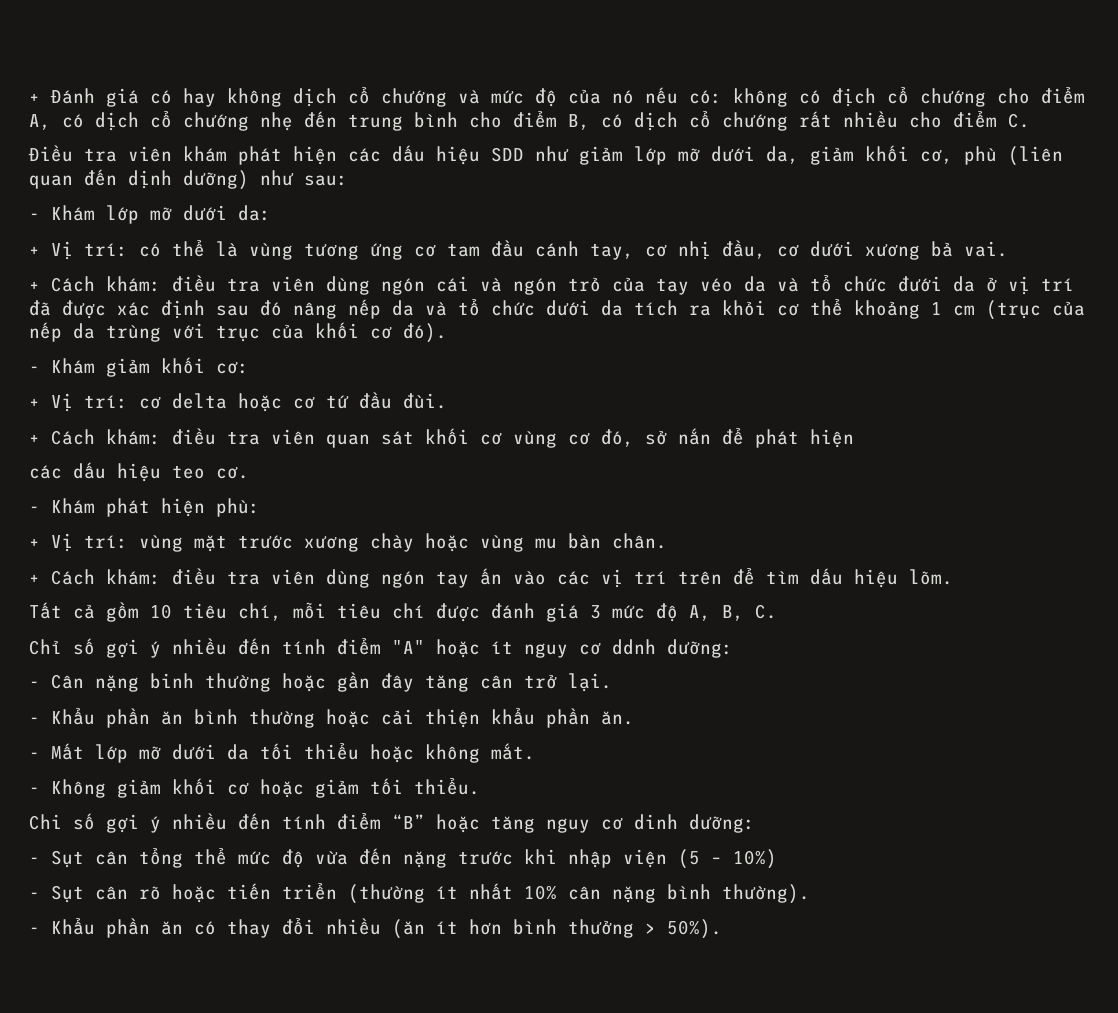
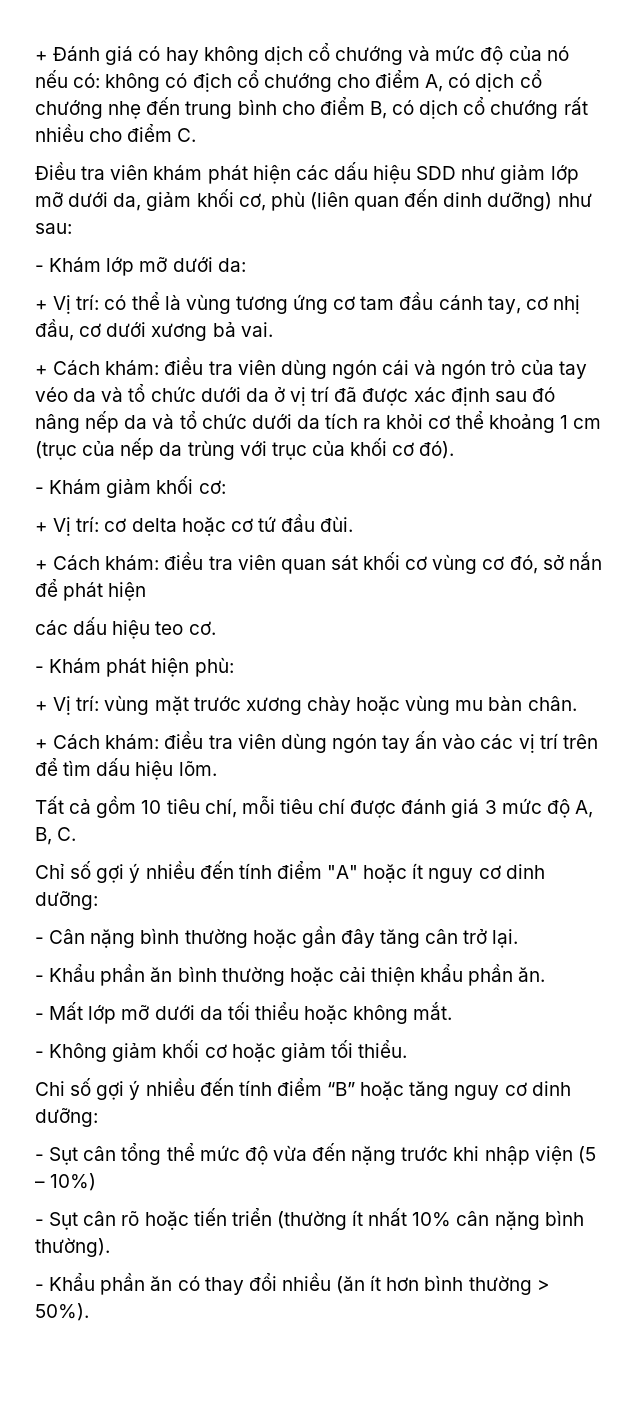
[128,170,172,189] dịnh -> [443,192,483,207] dinh
[898,276,942,292] đưới -> [200,387,241,402] dưới
[612,639,656,655] ddnh -> [505,864,545,879] dinh
[150,673,194,689] binh -> [140,928,180,944] bình
[568,919,634,938] thưởng -> [468,1276,532,1295] thường

